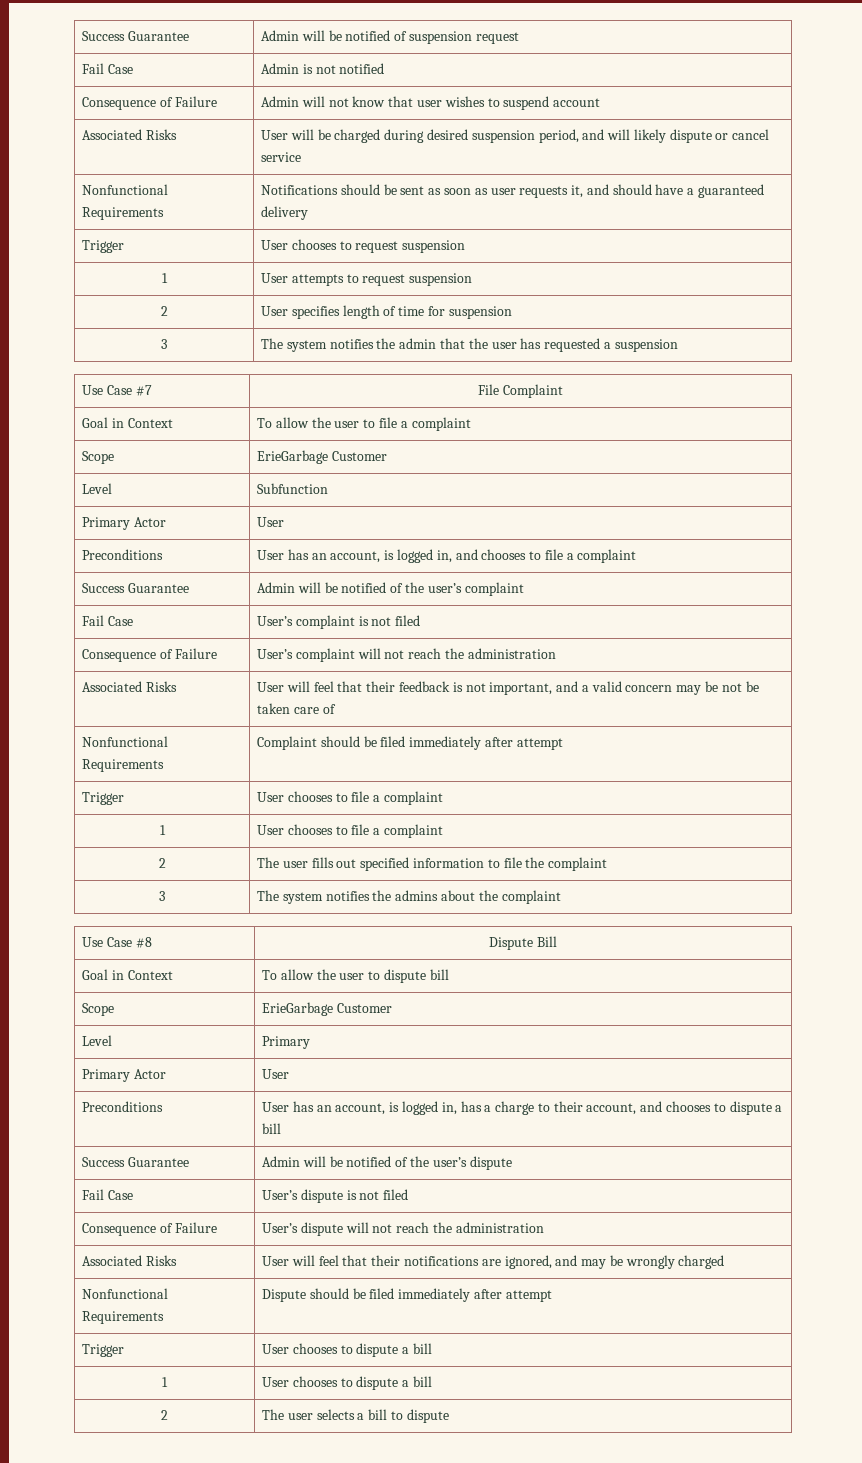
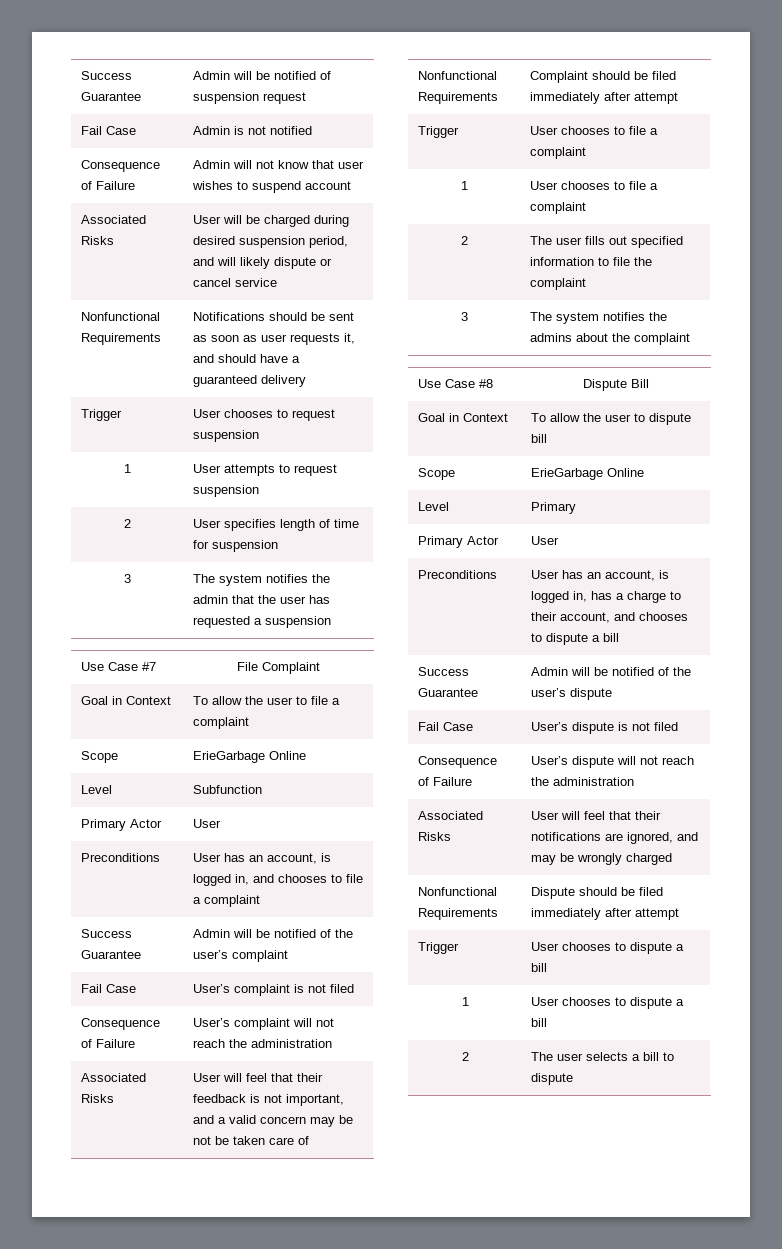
[331,451,387,461] Customer -> [269,751,307,760] Online
[336,1003,392,1013] Customer -> [607,468,645,477] Online

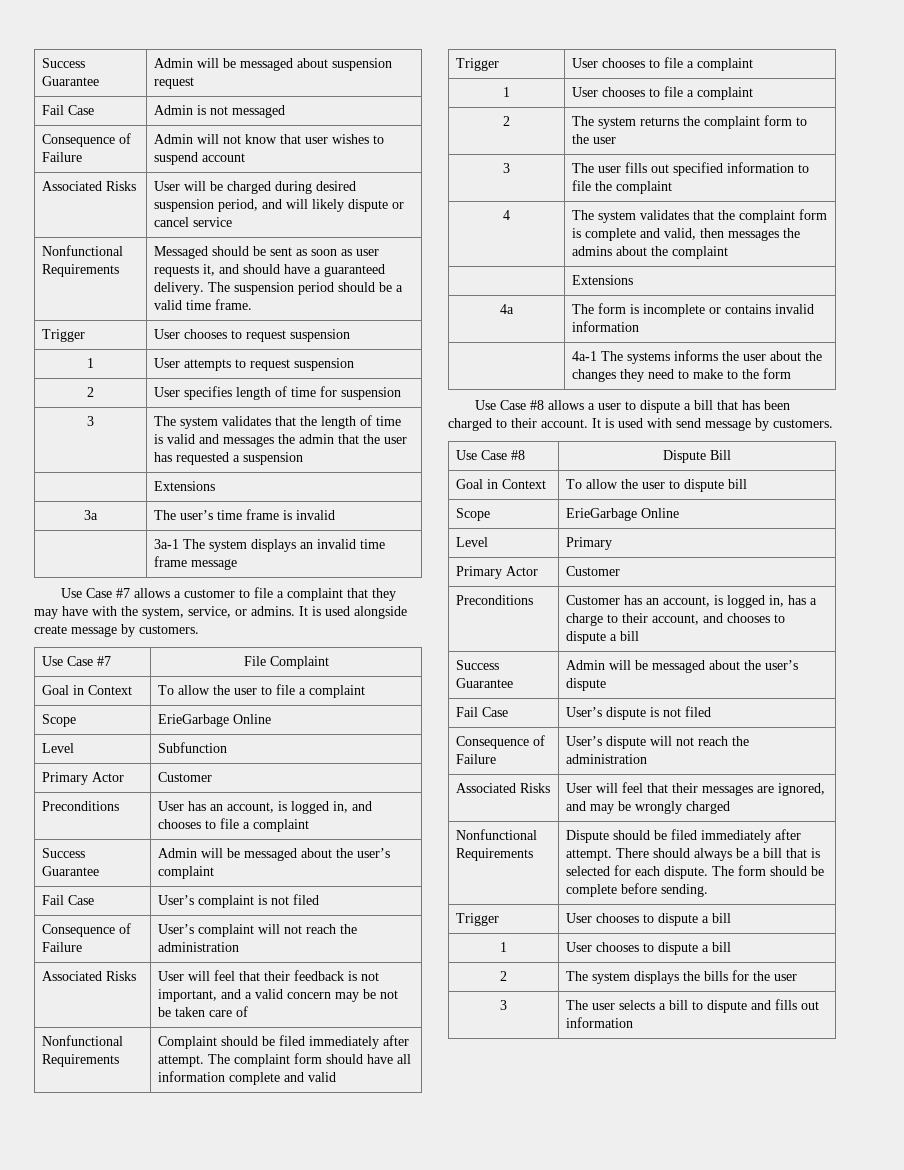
[81,71,133,80] [81,92,142,101] [193,71,332,80] Success Guarantee | Admin will be notified of -> [42,58,86,68] [42,76,100,86] [154,58,329,71] Success Guarantee | Admin will be messaged about
[270,126,313,135] notified -> [232,105,286,118] messaged
[193,312,266,321] Notifications -> [154,246,209,259] Messaged
[261,375,307,387] delivery -> [154,282,404,295] [154,299,253,310] delivery. The suspension period should be a valid time frame.
[266,574,309,583] notifies -> [222,415,402,429] [154,434,275,447] validates that the length of time is valid and messages
(332, 622) none -> [154,481,216,491] [84,510,98,520] [154,509,336,520] [154,539,386,552] [154,556,238,570] [60,587,396,601] [34,606,407,619] [34,624,199,637] // | Extensions // 3a | The user’s time frame is invalid // | 3a-1 The system displays an invalid time frame message // Use Case #7 allows a customer to file a complaint that they may have with the system, service, or admins. It is used alongside create message by customers.
[193,819,222,828] User -> [158,772,213,782] Customer
[274,929,332,938] notified of -> [244,848,333,861] messaged about
[634,92,679,104] attempt -> [158,1053,412,1067] [158,1071,337,1085] attempt. The complaint form should have all information complete and valid
(468, 240) none -> [572,115,808,129] [572,134,617,144] [503,163,510,173] | The system returns the complaint form to the user // 3
[461,312,468,321] [530,312,646,324] 3 | The system notifies -> [503,210,510,220] [572,209,828,223] [572,228,780,241] 4 | The system validates that the complaint form is complete and valid, then messages
(691, 339) none -> [572,275,634,285] [500,304,514,314] [572,303,815,317] [572,321,640,332] [572,350,823,364] [572,368,792,382] [474,400,790,413] [448,418,833,431] // | Extensions // 4a | The form is incomplete or contains invalid information // | 4a-1 The systems informs the user about the changes they need to make to the form // Use Case #8 allows a user to dispute a bill that has been charged to their account. It is used with send message by customers.
[531,536,560,545] [418,570,498,579] [531,570,560,579] User // Preconditions | User -> [566,566,621,576] [456,595,534,605] [566,595,621,605] Customer // Preconditions | Customer
[612,667,670,676] notified of -> [652,660,741,673] messaged about
[531,832,602,841] notifications -> [702,785,754,796] messages
[635,908,680,920] attempt -> [566,848,821,861] [566,865,825,879] [566,883,709,897] attempt. There should always be a bill that is selected for each dispute. The form should be complete before sending.
(469, 1056) none -> [566,970,798,984] [500,1000,507,1010] | The system displays the bills for the user // 3
(574, 1079) none -> [751,999,820,1010] [566,1017,634,1028] and fills out information

